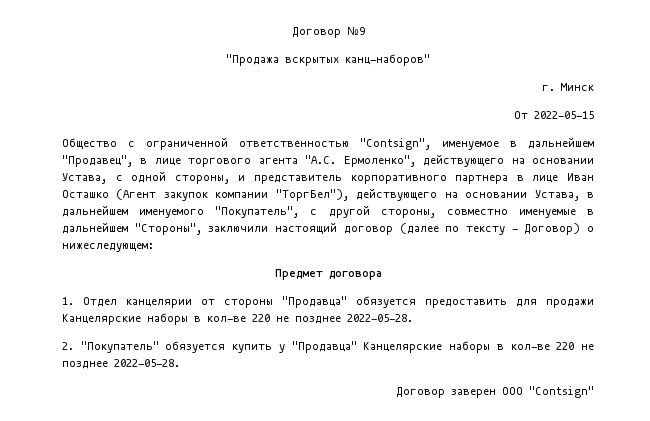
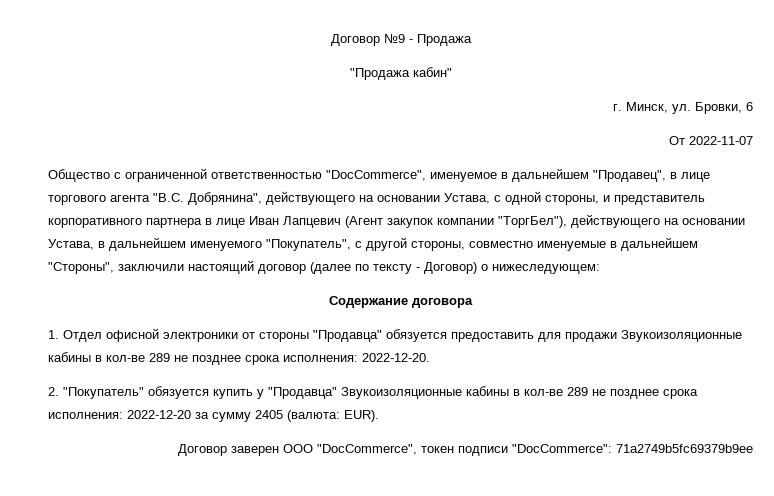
(365, 30) none -> [408,34,472,46] - Продажа
[285,54,430,66] вскрытых канц-наборов" -> [412,67,452,77] кабин"
[561,83,594,91] Минск -> [626,102,753,114] Минск, ул. Бровки, 6
[534,111,594,119] 2022-05-15 -> [689,136,753,145] 2022-11-07
[360,138,431,150] "Contsign", -> [326,170,426,181] "DocCommerce",
[305,155,416,167] "А.С. Ермоленко", -> [153,192,262,205] "В.С. Добрянина",
[62,190,109,198] Осташко -> [283,216,341,228] Лапцевич
[274,269,323,280] Предмет -> [329,296,408,308] Содержание
[126,299,192,308] канцелярии -> [106,328,238,342] офисной электроники
[62,313,413,325] Канцелярские наборы в кол-ве 220 не позднее 2022-05-28. -> [621,330,742,342] [48,352,430,365] Звукоизоляционные кабины в кол-ве 289 не позднее срока исполнения: 2022-12-20.
[363,341,595,353] [62,359,180,369] [396,386,594,398] Канцелярские наборы в кол-ве 220 не позднее 2022-05-28. // Договор заверен ООО "Contsign" -> [341,386,698,399] [48,410,379,422] [178,444,753,456] Звукоизоляционные кабины в кол-ве 289 не позднее срока исполнения: 2022-12-20 за сумму 2405 (валюта: EUR). // Договор заверен ООО "DocCommerce", токен подписи "DocCommerce": 71a2749b5fc69379b9ee

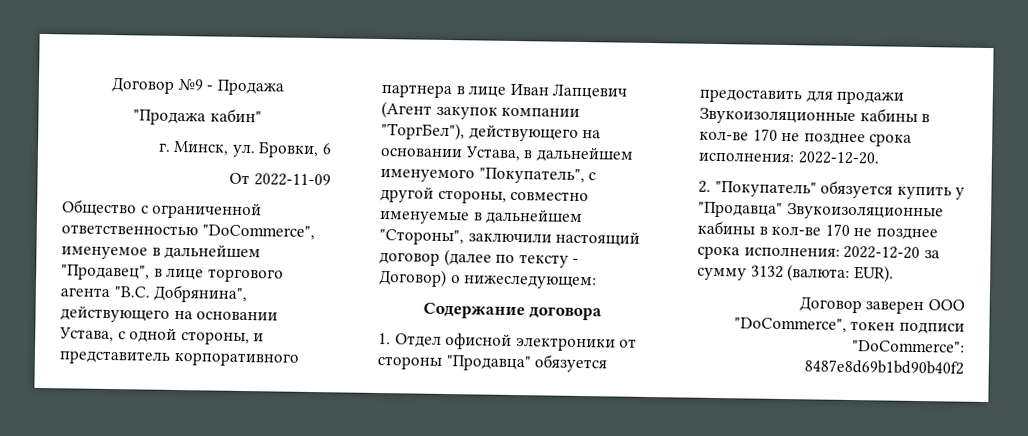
[689,136,753,145] 2022-11-07 -> [254,173,331,187] 2022-11-09
[326,170,426,181] "DocCommerce", -> [201,224,315,241] "DoCommerce",
[149,353,170,362] 289 -> [752,128,778,141] 170
[567,387,588,396] 289 -> [824,223,850,236] 170
[255,410,283,419] 2405 -> [750,265,784,278] 3132
[317,444,417,455] "DocCommerce", -> [733,317,847,333] "DoCommerce",
[512,444,753,453] "DocCommerce": 71a2749b5fc69379b9ee -> [852,340,965,353] [804,359,964,375] "DoCommerce": 8487e8d69b1bd90b40f2

